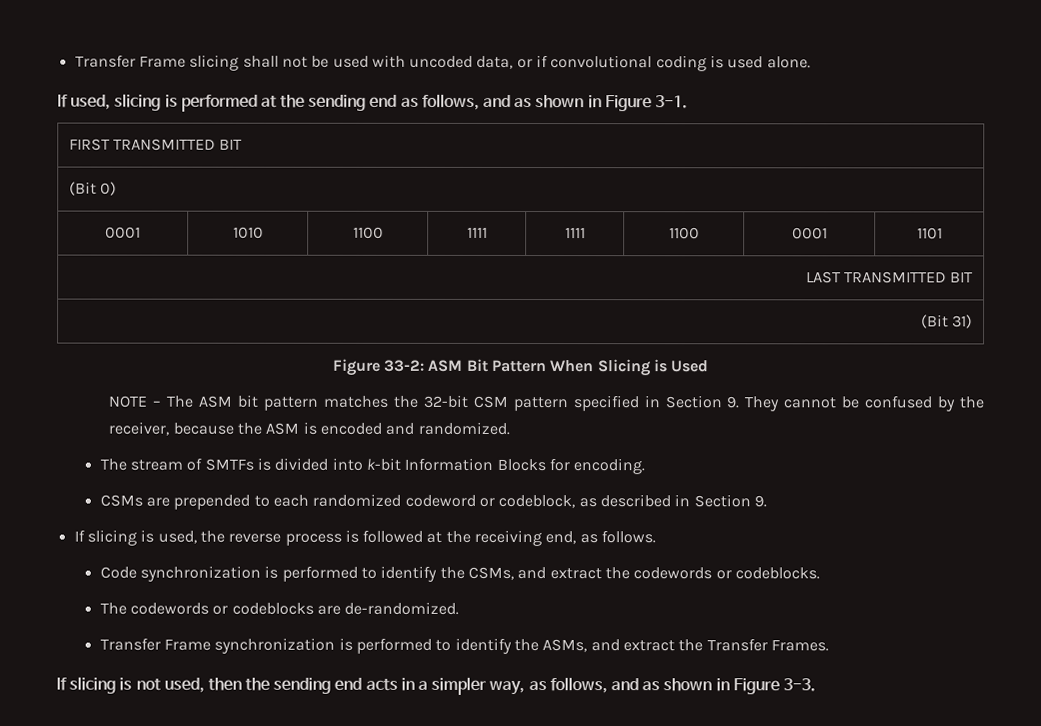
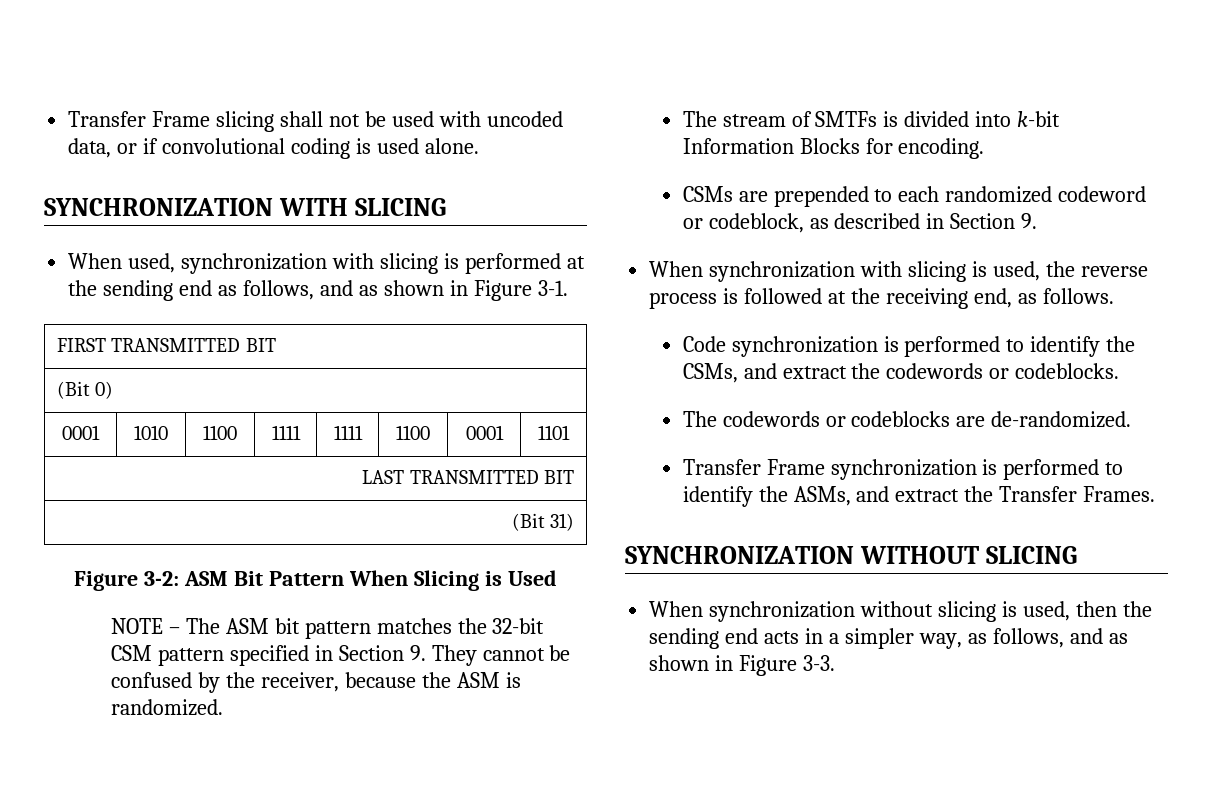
[57,94,112,110] If used, -> [44,198,446,216] [68,253,375,274] SYNCHRONIZATION WITH SLICING // When used, synchronization with
[383,359,426,372] 33-2: -> [144,571,180,586] 3-2:
[320,422,415,435] encoded and -> (521, 680) none
[73,529,85,542] If -> [649,261,903,282] When synchronization with
[56,676,161,694] If slicing is not -> [625,546,1077,564] [649,601,1017,622] SYNCHRONIZATION WITHOUT SLICING // When synchronization without slicing is

